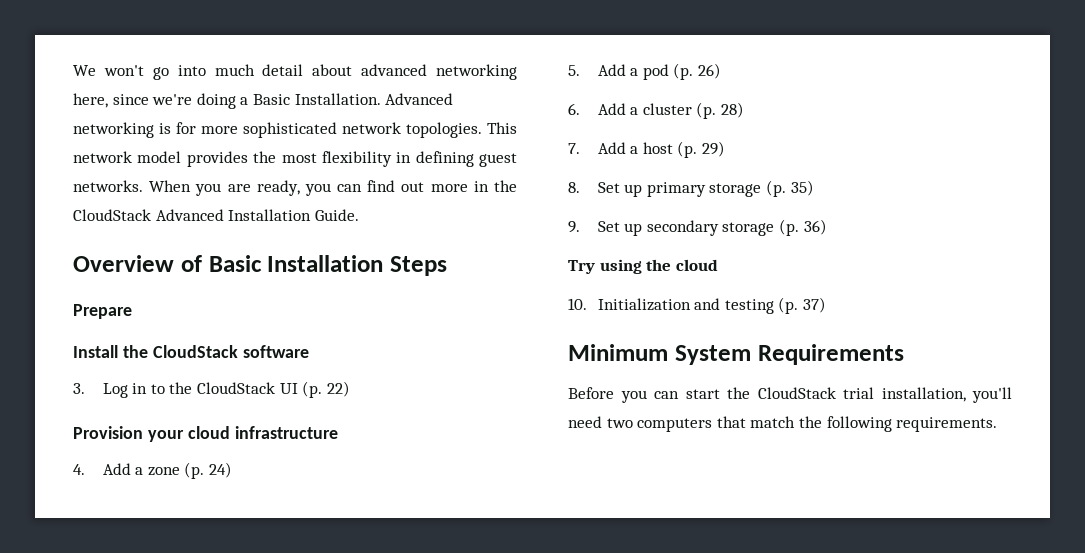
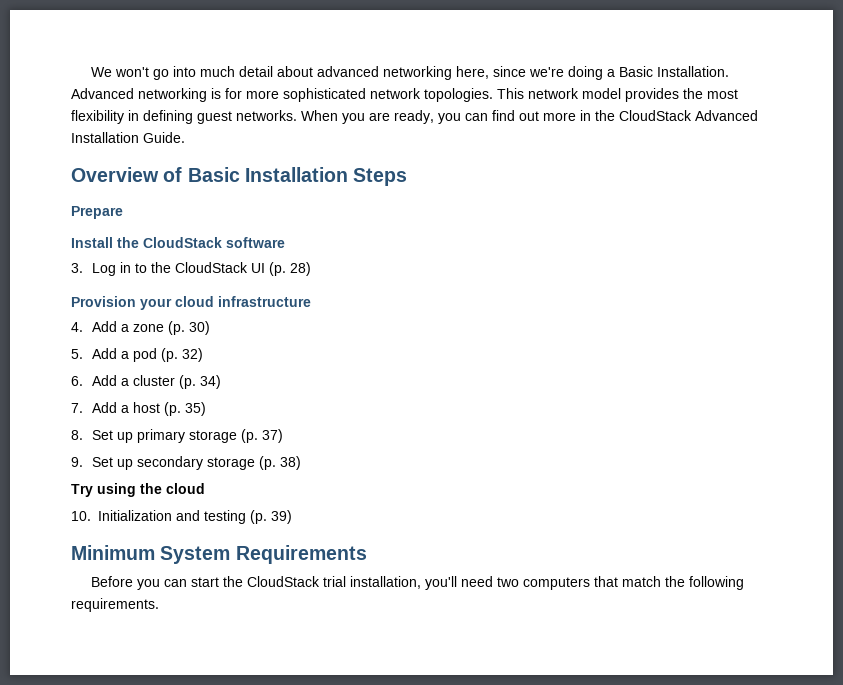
[326,381,350,397] 22) -> [290,262,312,276] 28)
[209,462,233,478] 24) -> [189,321,211,335] 30)
[698,63,722,79] 26) -> [182,348,204,362] 32)
[721,102,745,118] 28) -> [200,375,222,389] 34)
[702,141,726,157] 29) -> [185,402,207,416] 35)
[790,180,814,196] 35) -> [262,429,284,443] 37)
[803,219,827,235] 36) -> [280,456,302,470] 38)
[803,297,827,313] 37) -> [271,510,292,524] 39)

